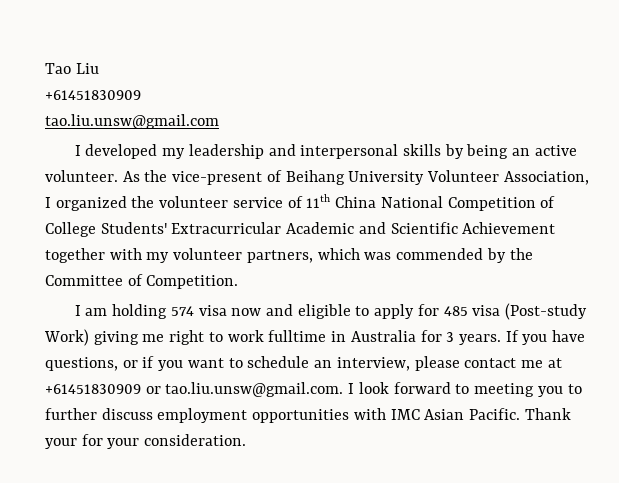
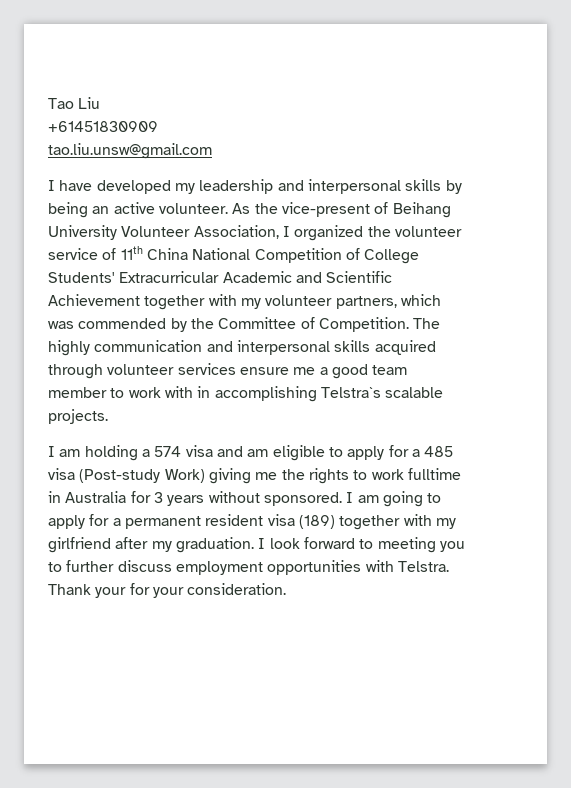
(81, 150) none -> [59,180,93,191] have
(239, 282) none -> [413,318,441,329] [48,340,436,356] [48,363,408,379] [48,386,444,402] [48,409,108,424] The highly communication and interpersonal skills acquired through volunteer services ensure me a good team member to work with in accomplishing Telstra`s scalable projects.
(168, 311) none -> [141,449,150,457] a
[231,304,293,316] now and -> [216,446,269,457] and am
(439, 310) none -> [411,449,420,457] a
[169,330,205,345] right -> [281,468,349,484] the rights
[458,330,586,345] [45,356,562,371] [45,382,344,397] years. If you have questions, or if you want to schedule an interview, please contact me at +61451830909 or tao.liu.unsw@gmail.com. -> [167,491,442,507] [48,514,456,530] [48,537,254,553] years without sponsored. I am going to apply for a permanent resident visa (189) together with my girlfriend after my graduation.
[390,408,521,420] IMC Asian Pacific. -> [397,561,449,572] Telstra.

